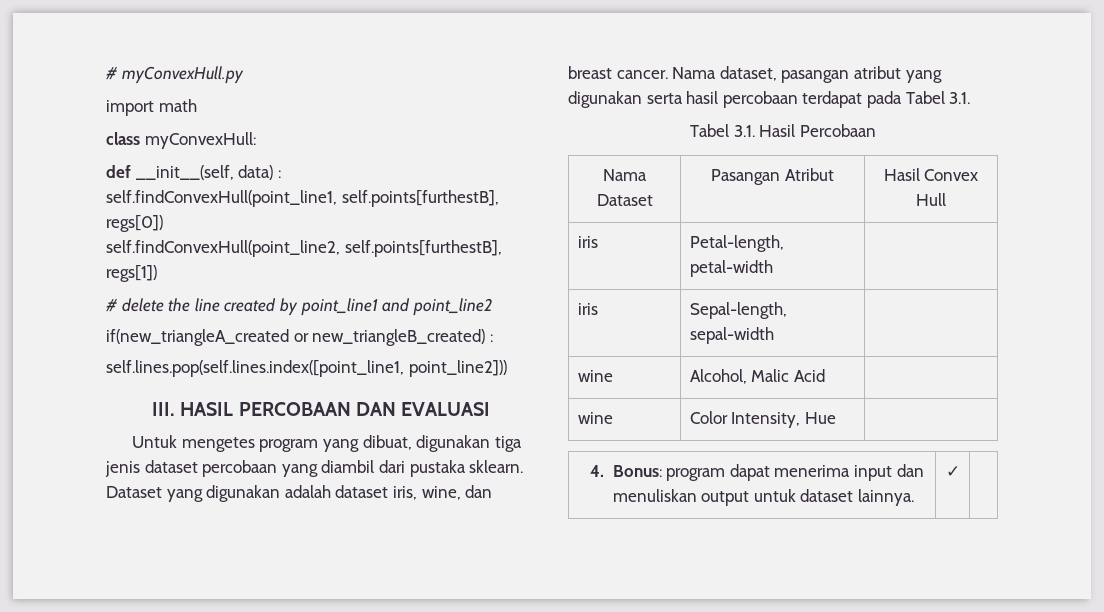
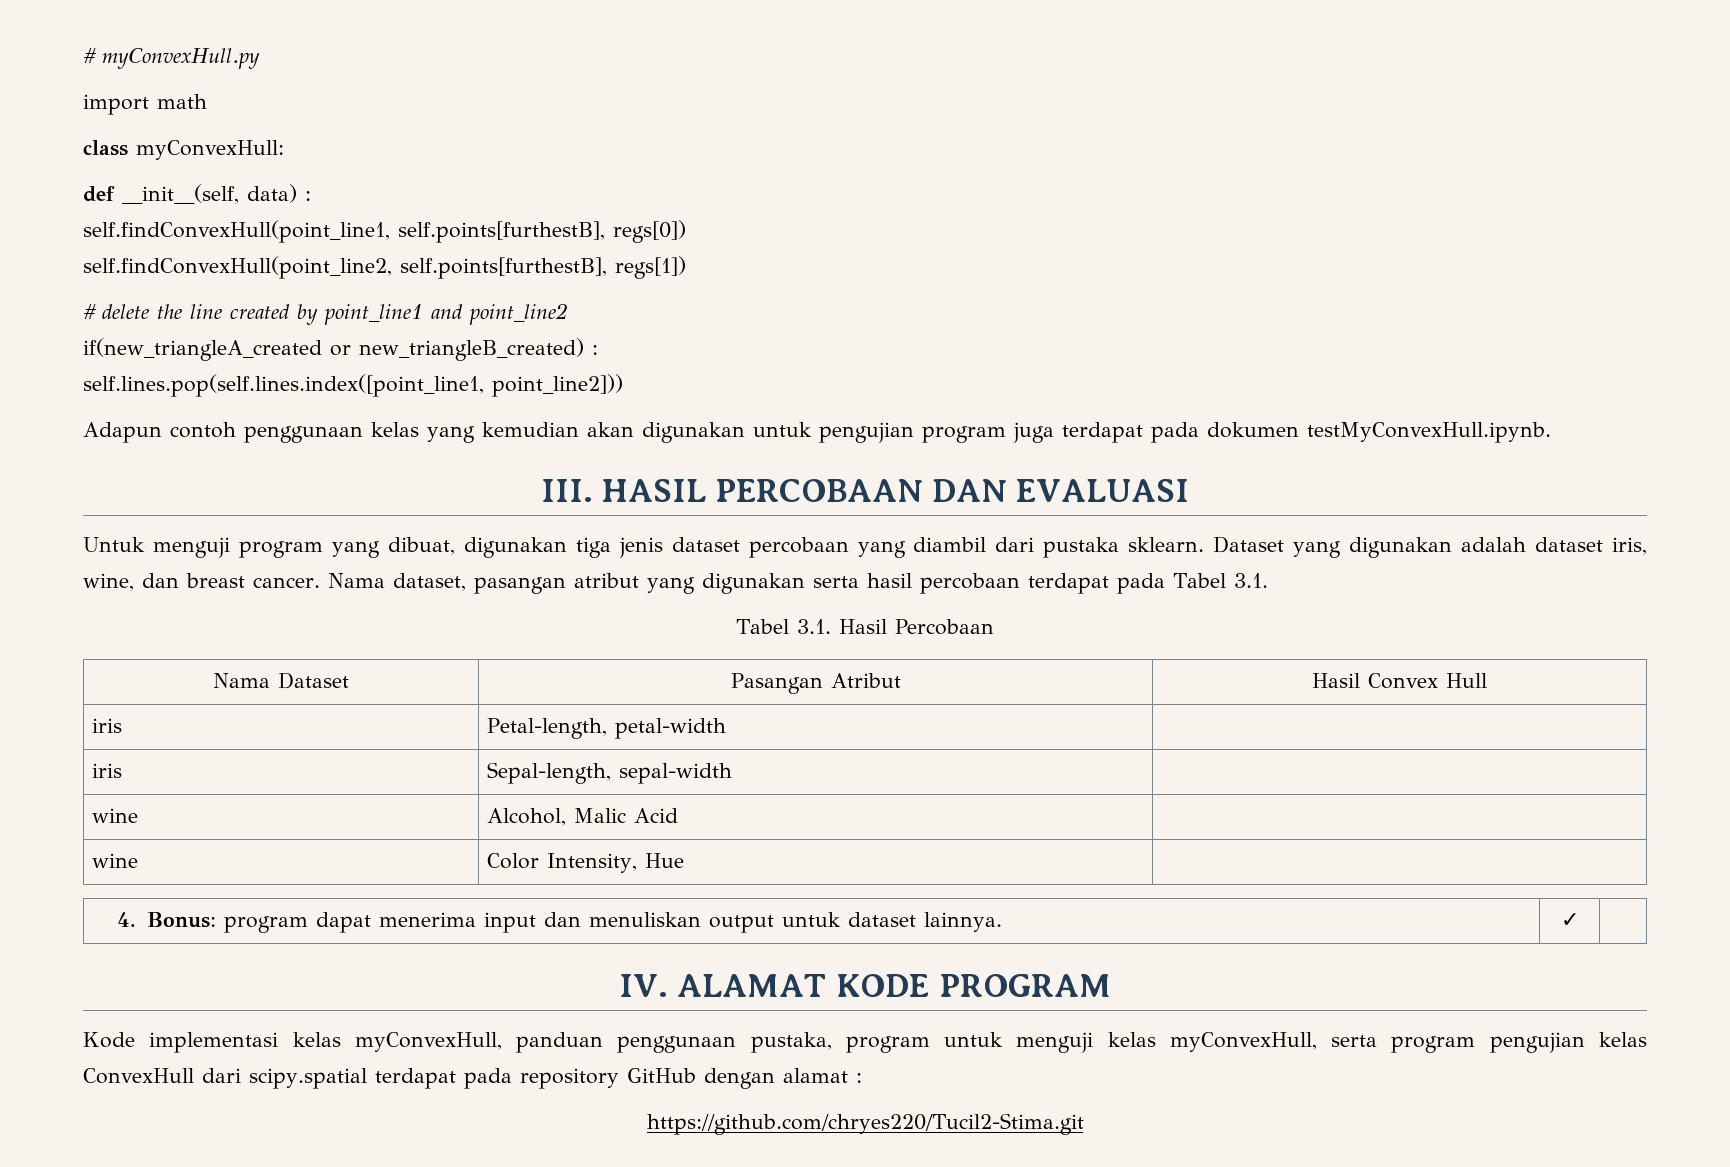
(507, 368) none -> [83,422,1551,443] // Adapun contoh penggunaan kelas yang kemudian akan digunakan untuk pengujian program juga terdapat pada dokumen testMyConvexHull.ipynb.
[181,437,255,452] mengetes -> [152,537,230,558] menguji
(960, 471) none -> [619,974,1111,997] [83,1032,1647,1053] [83,1068,862,1089] [646,1113,1084,1135] // IV. ALAMAT KODE PROGRAM // Kode implementasi kelas myConvexHull, panduan penggunaan pustaka, program untuk menguji kelas myConvexHull, serta program pengujian kelas ConvexHull dari scipy.spatial terdapat pada repository GitHub dengan alamat : // https://github.com/chryes220/Tucil2-Stima.git

